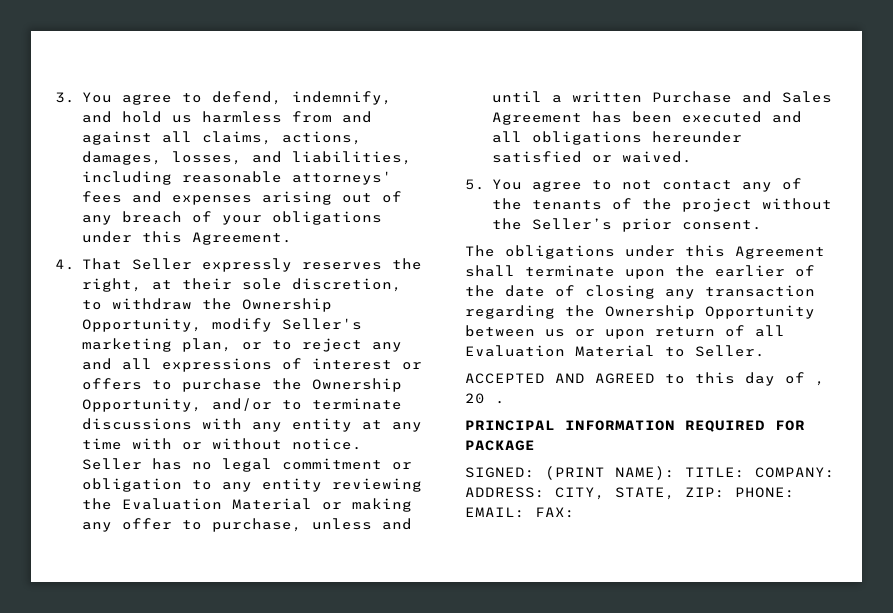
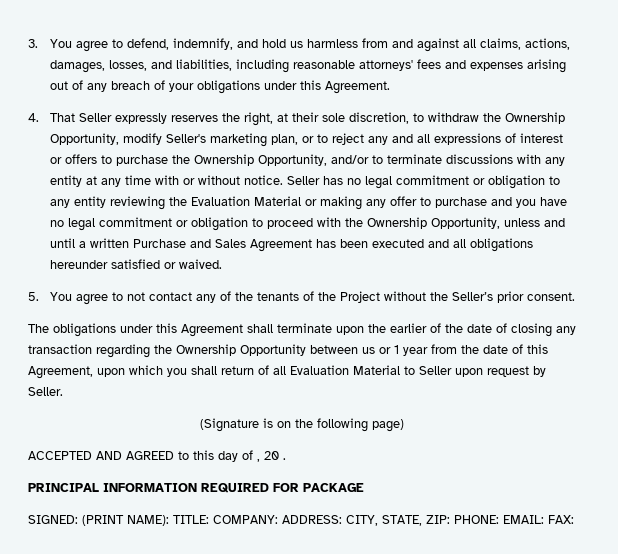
[211,518,302,532] purchase, -> [435,197,568,208] [50,217,501,231] purchase and you have no legal commitment or obligation to proceed with the Ownership Opportunity,
[681,198,752,212] project -> [340,291,381,303] Project
[605,329,645,339] upon -> [394,344,548,356] [28,365,217,379] 1 year from the date of this Agreement, upon which you shall
[695,345,765,357] Seller. -> [419,366,546,377] [28,387,63,396] [200,418,404,432] Seller upon request by Seller. // (Signature is on the following page)

